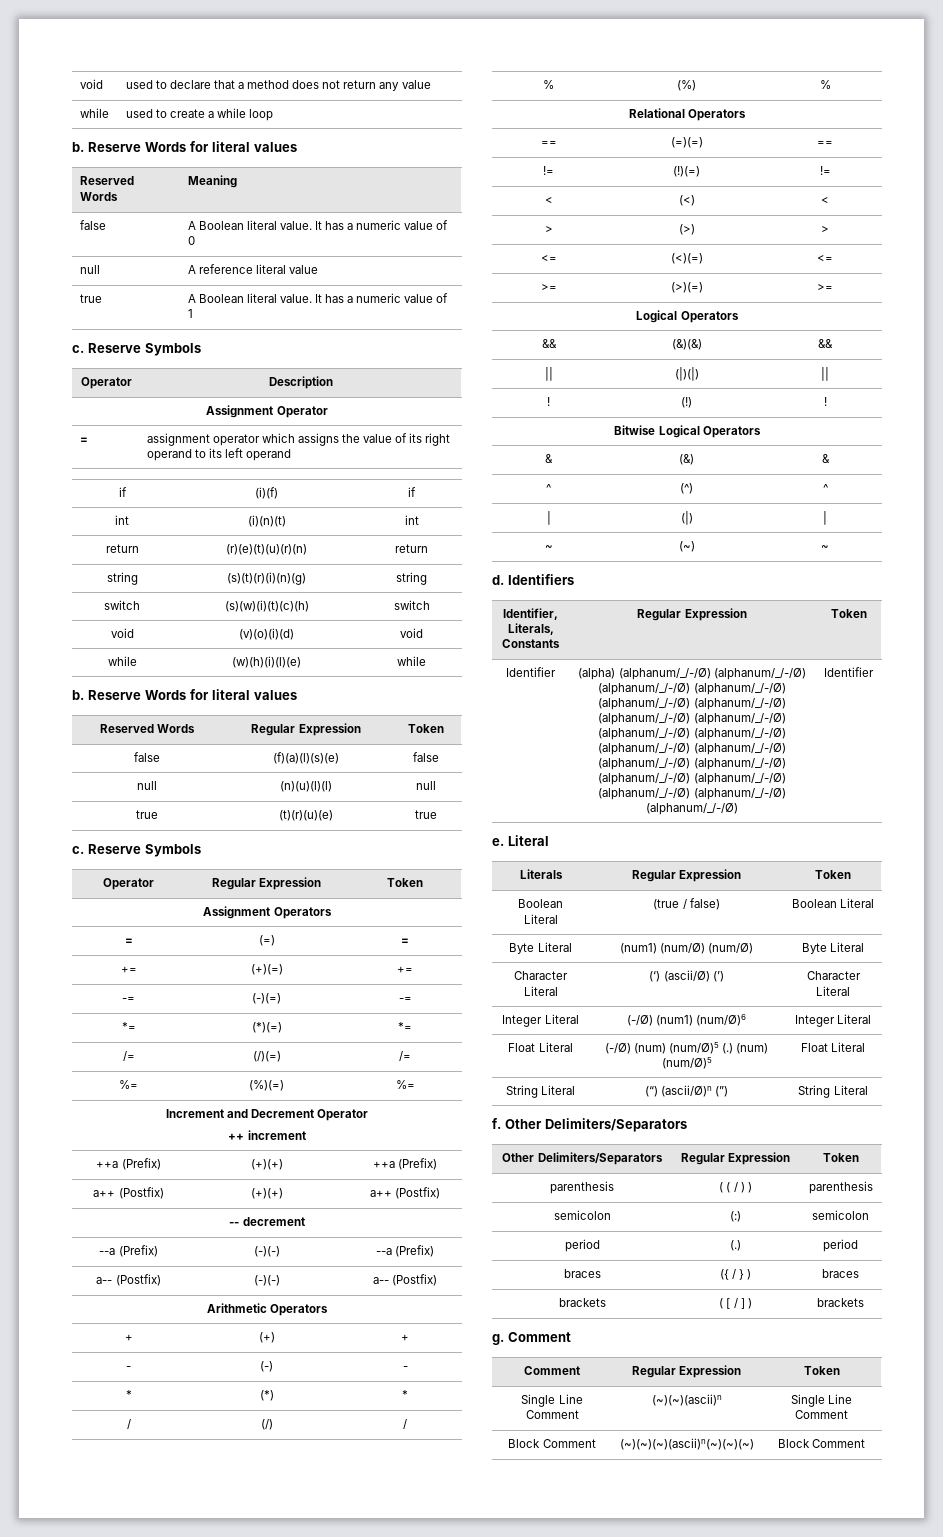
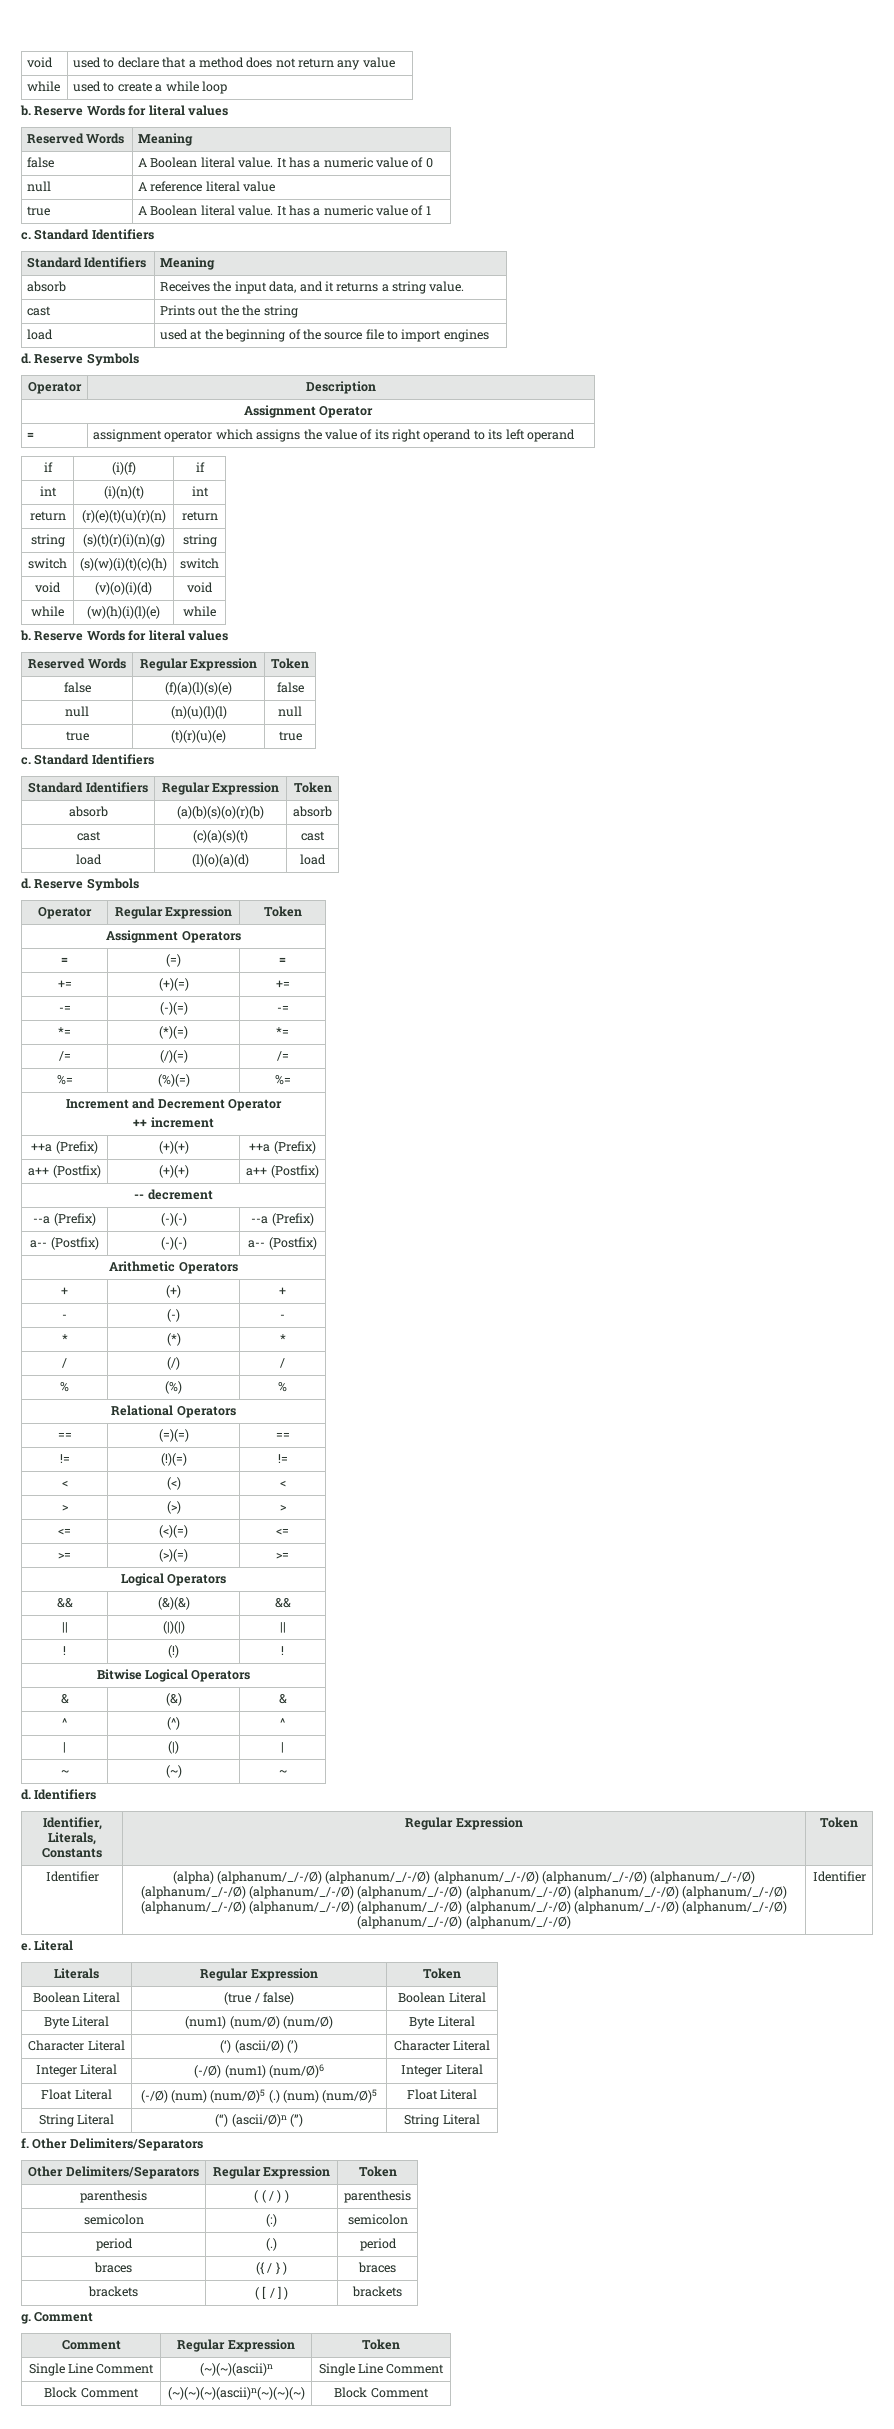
(84, 349) none -> [34,229,154,240] [27,257,147,268] [160,257,216,270] [27,281,67,292] [160,281,465,294] [27,306,52,316] [160,305,298,318] [27,329,54,340] [160,329,489,342] [21,353,31,364] Standard Identifiers // Standard Identifiers | Meaning // absorb | Receives the input data, and it returns a string value. // cast | Prints out the the string // load | used at the beginning of the source file to import engines // d.
(84, 850) none -> [34,754,154,765] [28,782,148,793] [161,782,280,795] [293,782,332,793] [68,806,108,817] [177,806,264,819] [293,806,332,817] [76,831,101,841] [193,830,248,843] [301,831,325,841] [75,854,102,865] [192,854,249,867] [300,854,326,865] [21,878,31,889] Standard Identifiers // Standard Identifiers | Regular Expression | Token // absorb | (a)(b)(s)(o)(r)(b) | absorb // cast | (c)(a)(s)(t) | cast // load | (l)(o)(a)(d) | load // d.

